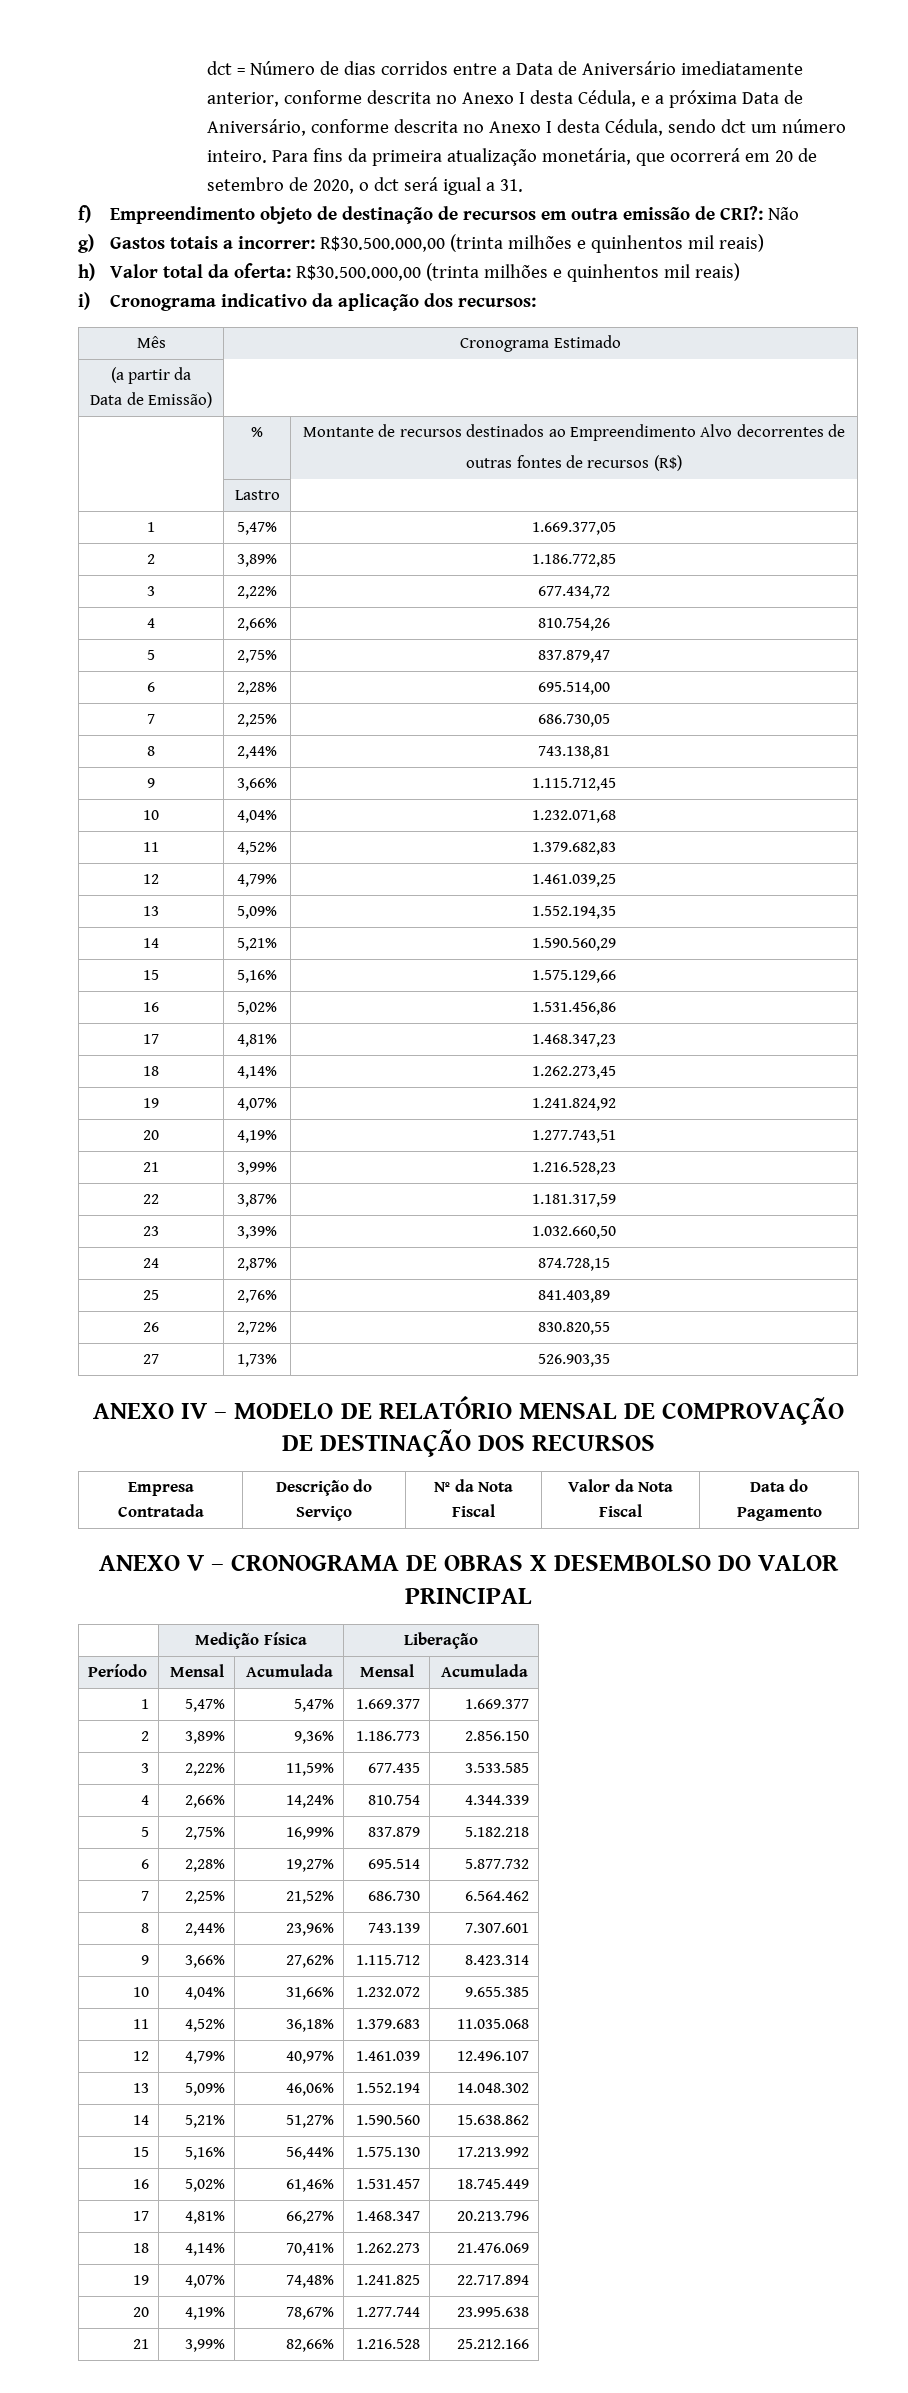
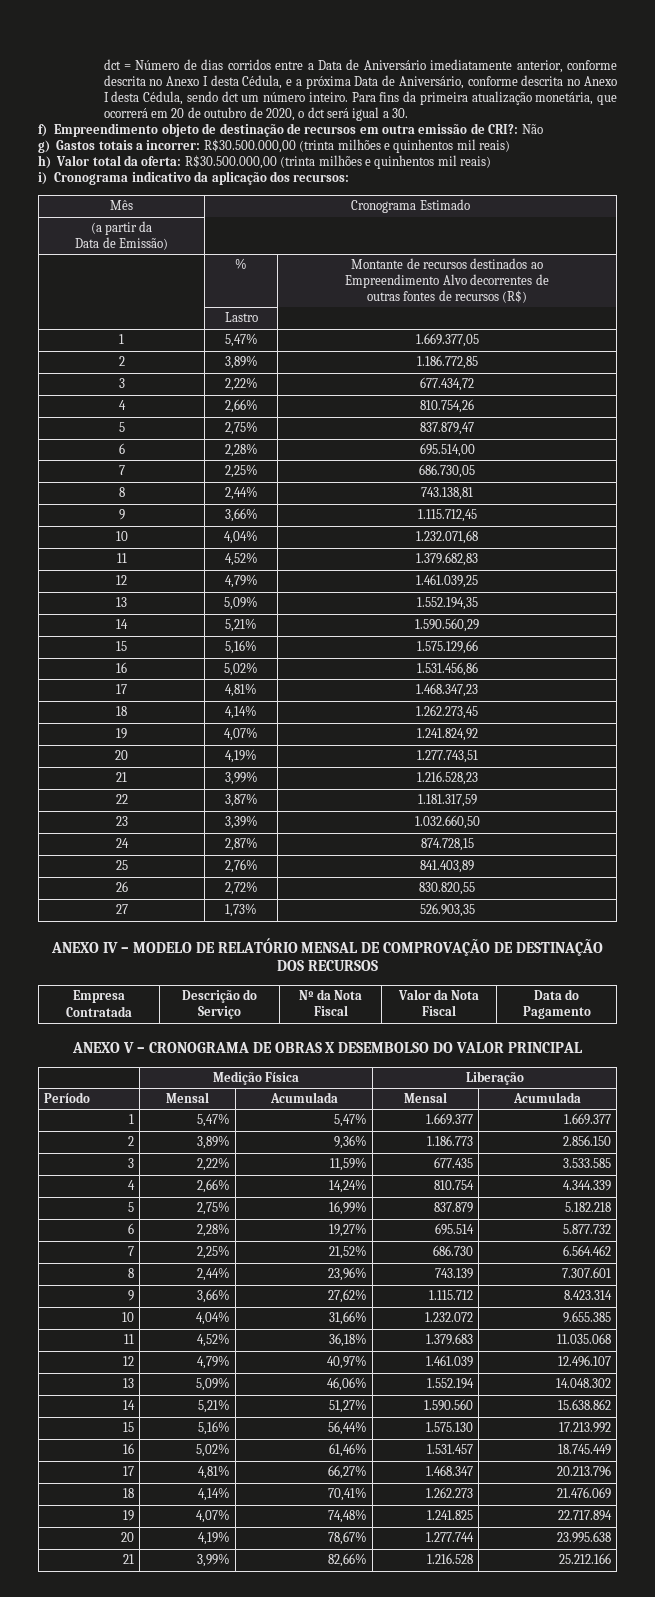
[207,177,285,191] setembro -> [204,107,247,118] outubro
[500,179,524,192] 31. -> [392,108,409,118] 30.
(566, 433) none -> (543, 265) //

